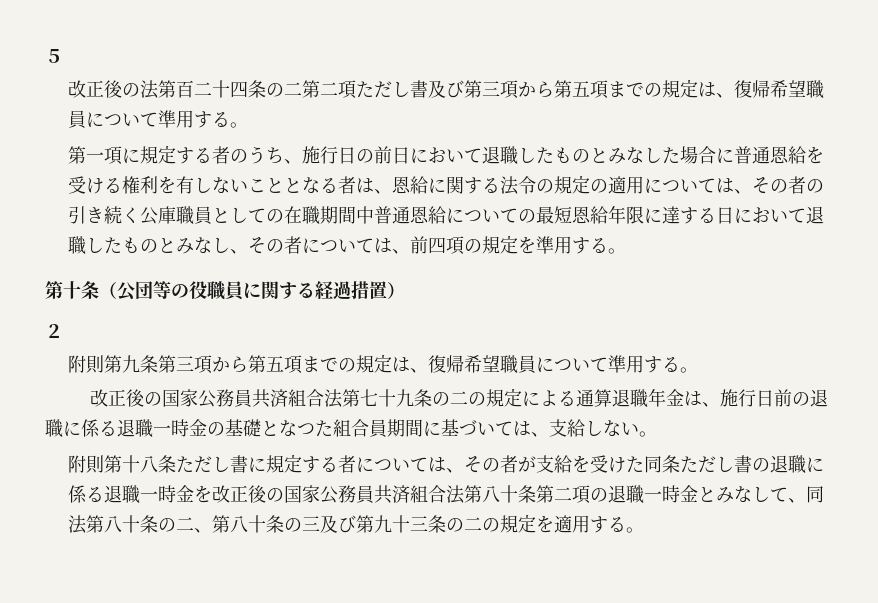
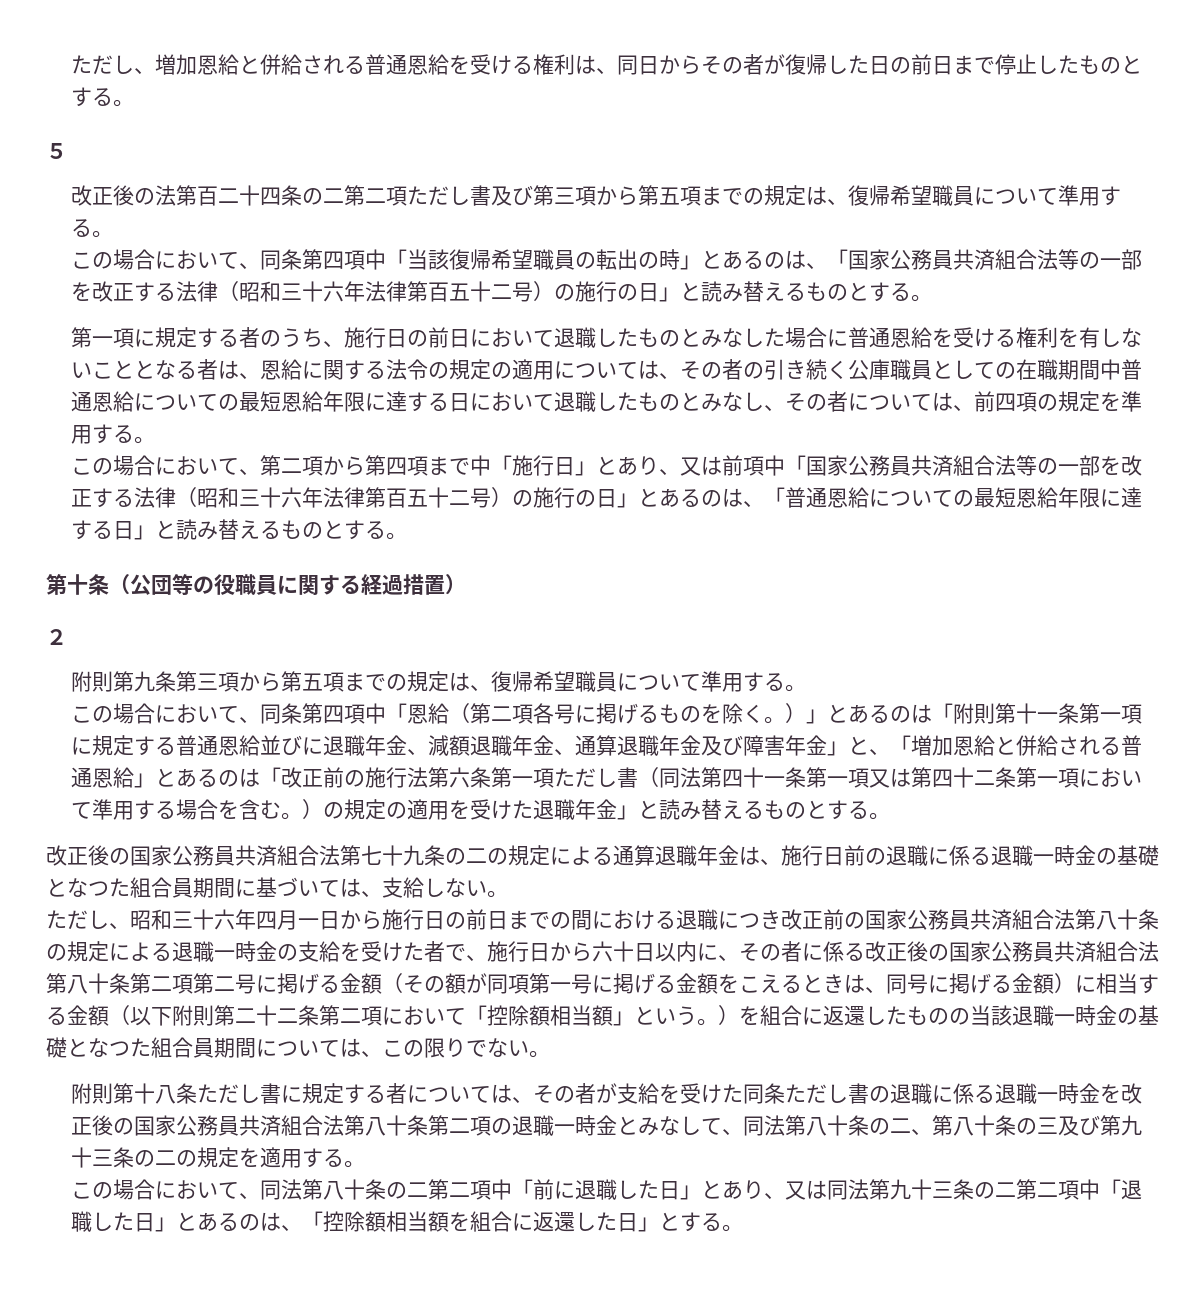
(45, 56) none -> [70,54,1142,75] [70,87,134,107] ただし、増加恩給と併給される普通恩給を受ける権利は、同日からその者が復帰した日の前日まで停止したものとする。 //
(249, 125) none -> [70,249,1142,270] [70,281,932,302] // この場合において、同条第四項中「当該復帰希望職員の転出の時」とあるのは、「国家公務員共済組合法等の一部を改正する法律（昭和三十六年法律第百五十二号）の施行の日」と読み替えるものとする。
(627, 251) none -> [70,455,1142,476] [70,487,1142,508] [70,519,407,540] // この場合において、第二項から第四項まで中「施行日」とあり、又は前項中「国家公務員共済組合法等の一部を改正する法律（昭和三十六年法律第百五十二号）の施行の日」とあるのは、「普通恩給についての最短恩給年限に達する日」と読み替えるものとする。
(699, 370) none -> [70,703,1142,724] [70,735,1142,756] [70,767,1142,788] [70,799,890,820] // この場合において、同条第四項中「恩給（第二項各号に掲げるものを除く。）」とあるのは「附則第十一条第一項に規定する普通恩給並びに退職年金、減額退職年金、通算退職年金及び障害年金」と、「増加恩給と併給される普通恩給」とあるのは「改正前の施行法第六条第一項ただし書（同法第四十一条第一項又は第四十二条第一項において準用する場合を含む。）の規定の適用を受けた退職年金」と読み替えるものとする。
(657, 434) none -> [46,909,1159,930] [46,941,1159,962] [46,973,1159,994] [46,1005,1159,1026] [46,1037,550,1058] // ただし、昭和三十六年四月一日から施行日の前日までの間における退職につき改正前の国家公務員共済組合法第八十条の規定による退職一時金の支給を受けた者で、施行日から六十日以内に、その者に係る改正後の国家公務員共済組合法第八十条第二項第二号に掲げる金額（その額が同項第一号に掲げる金額をこえるときは、同号に掲げる金額）に相当する金額（以下附則第二十二条第二項において「控除額相当額」という。）を組合に返還したものの当該退職一時金の基礎となつた組合員期間については、この限りでない。
(645, 530) none -> [70,1179,1142,1200] [70,1211,743,1232] // この場合において、同法第八十条の二第二項中「前に退職した日」とあり、又は同法第九十三条の二第二項中「退職した日」とあるのは、「控除額相当額を組合に返還した日」とする。

